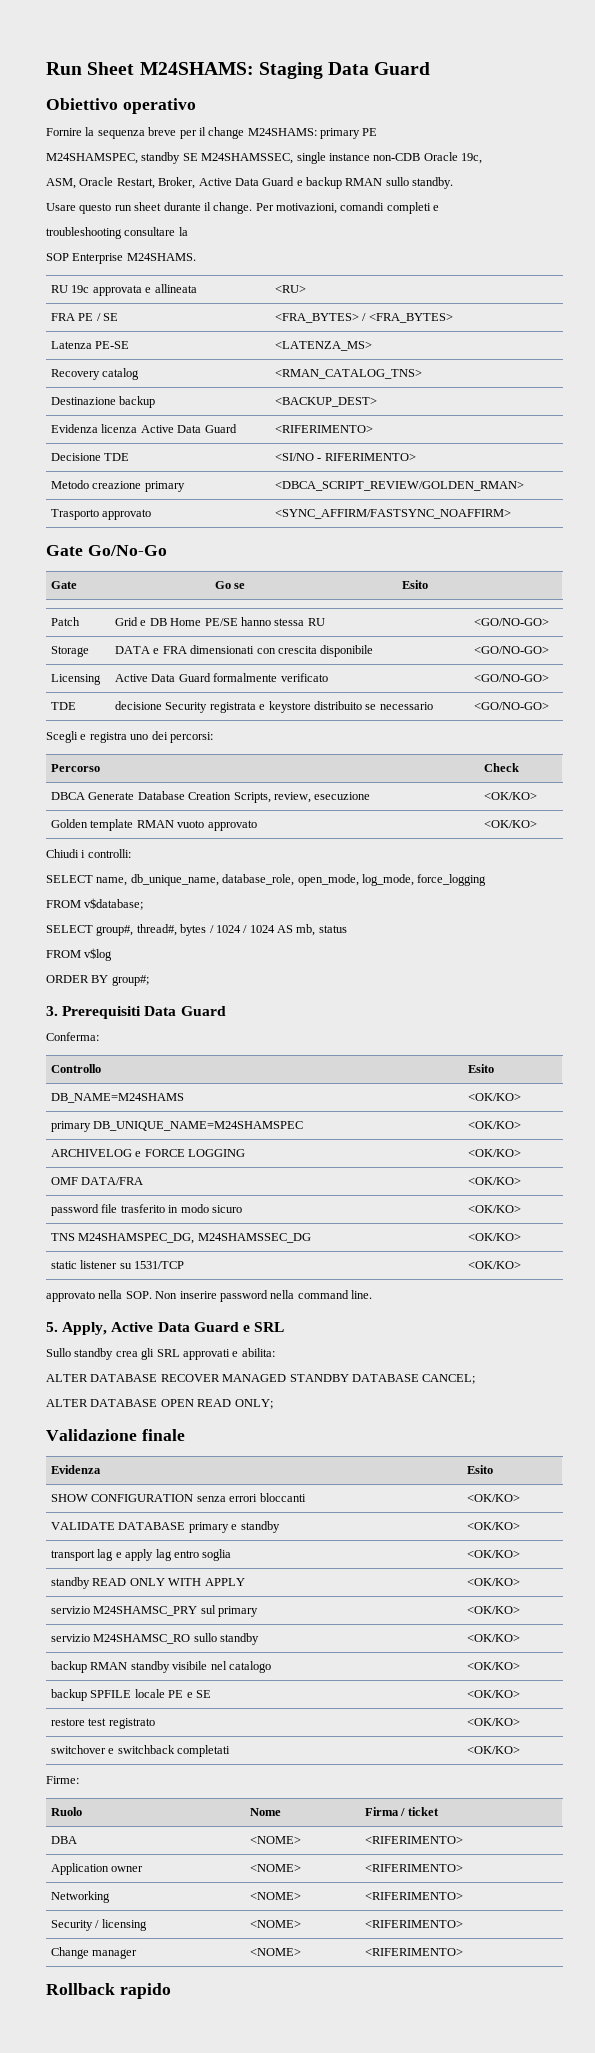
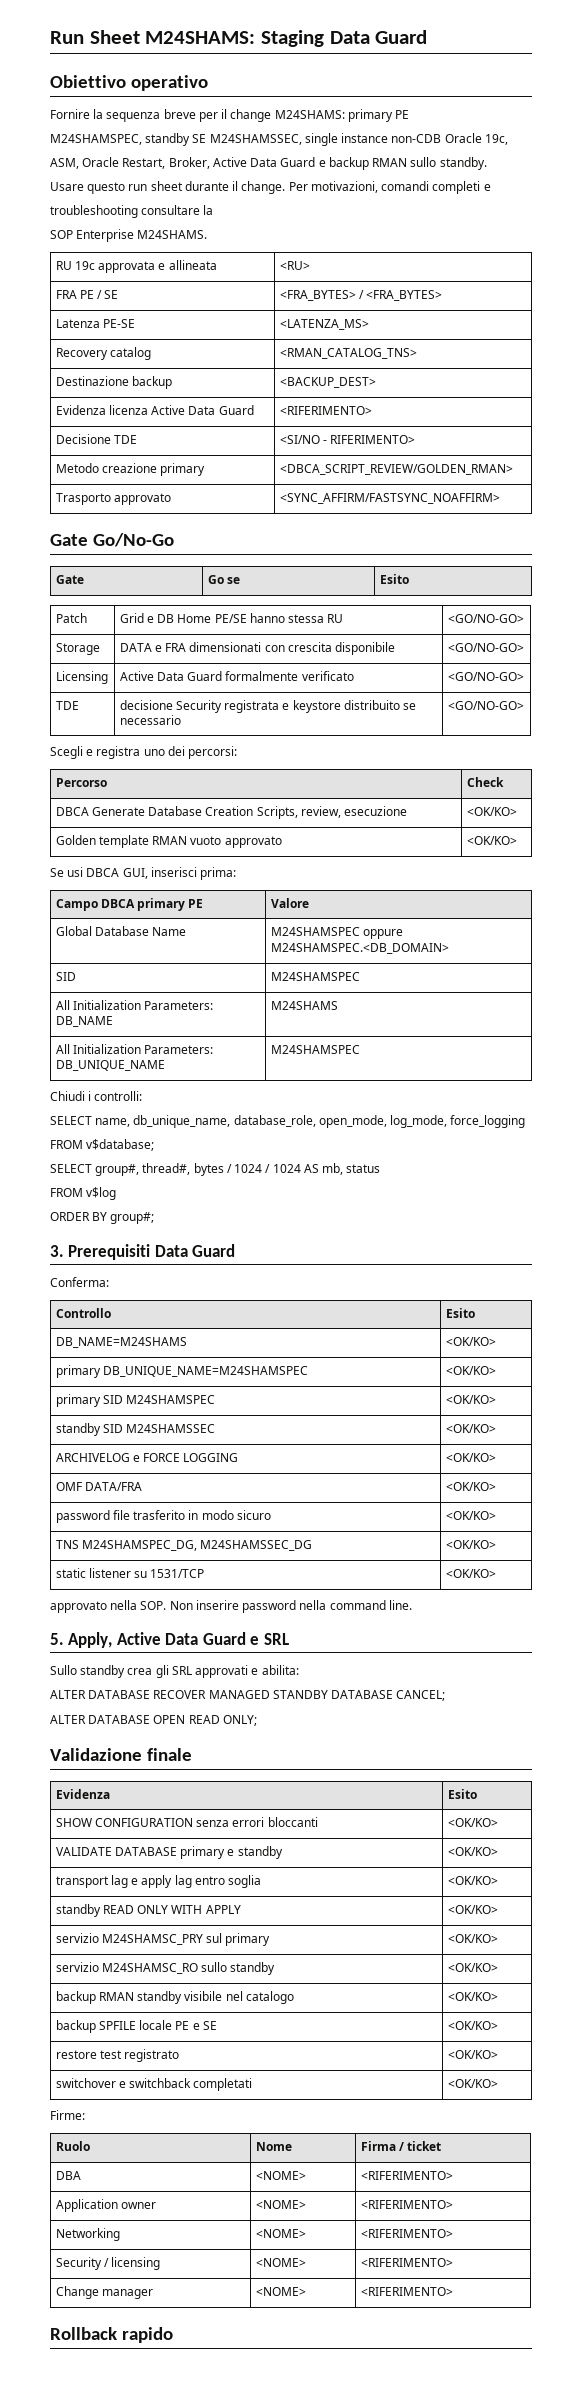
(538, 824) none -> [50,867,237,880] [55,898,204,911] [270,898,309,908] [55,926,187,936] [270,927,404,939] [270,943,449,954] [55,972,76,981] [270,972,360,981] [55,1000,214,1010] [55,1016,113,1027] [270,1001,338,1010] [55,1044,214,1054] [55,1060,165,1071] [270,1045,360,1054] // Se usi DBCA GUI, inserisci prima: // Campo DBCA primary PE | Valore // Global Database Name | M24SHAMSPEC oppure M24SHAMSPEC.<DB_DOMAIN> // SID | M24SHAMSPEC // All Initialization Parameters: DB_NAME | M24SHAMS // All Initialization Parameters: DB_UNIQUE_NAME | M24SHAMSPEC
(522, 1125) none -> [55,1394,216,1407] [445,1395,496,1404] [55,1423,216,1436] [445,1424,496,1433] // primary SID M24SHAMSPEC | <OK/KO> // standby SID M24SHAMSSEC | <OK/KO>

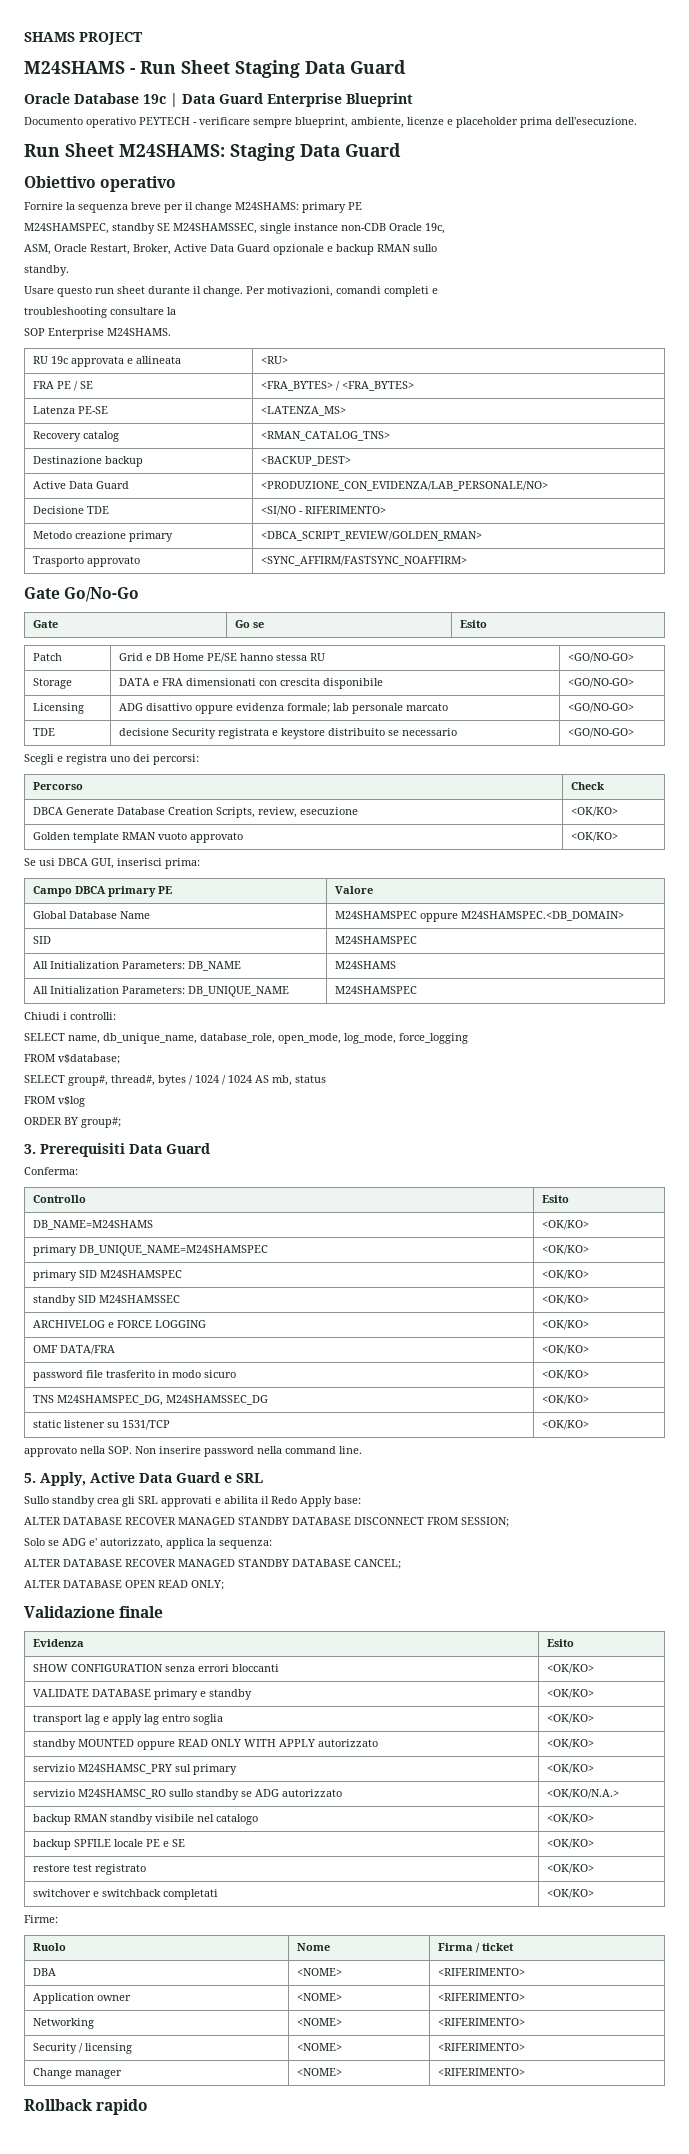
(50, 37) none -> [24,32,142,45] [24,60,406,78] [24,93,413,107] [24,117,637,128] SHAMS PROJECT // M24SHAMS - Run Sheet Staging Data Guard // Oracle Database 19c | Data Guard Enterprise Blueprint // Documento operativo PEYTECH - verificare sempre blueprint, ambiente, licenze e placeholder prima dell'esecuzione. //
(316, 162) none -> [273,244,324,255] opzionale
(437, 162) none -> (437, 248) //
[55,405,149,415] Evidenza licenza -> (351, 461) none
[279,406,372,415] <RIFERIMENTO> -> [260,481,548,491] <PRODUZIONE_CON_EVIDENZA/LAB_PERSONALE/NO>
[119,671,354,681] Active Data Guard formalmente verificato -> [118,703,448,714] ADG disattivo oppure evidenza formale; lab personale marcato
[261,1665,299,1675] abilita: -> [224,1496,361,1507] [24,1517,509,1527] [24,1538,272,1549] abilita il Redo Apply base: // ALTER DATABASE RECOVER MANAGED STANDBY DATABASE DISCONNECT FROM SESSION; // Solo se ADG e' autorizzato, applica la sequenza:
(101, 1910) none -> [77,1739,175,1750] MOUNTED oppure
(241, 1909) none -> [317,1739,378,1747] autorizzato
[447,1963,498,1972] | <OK/KO> -> [240,1789,342,1797] [546,1789,619,1799] se ADG autorizzato | <OK/KO/N.A.>

